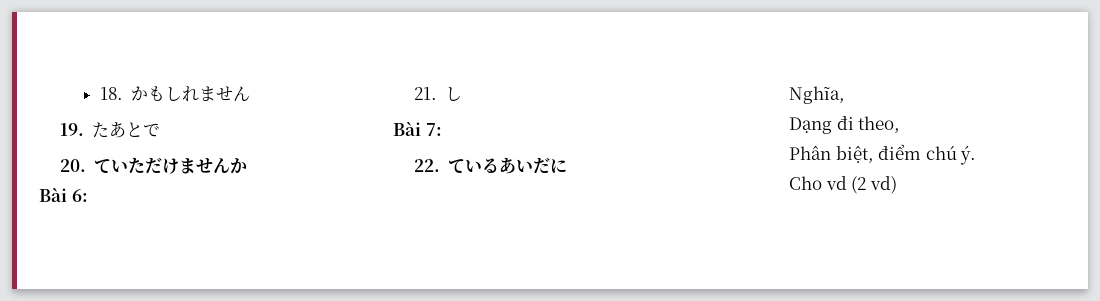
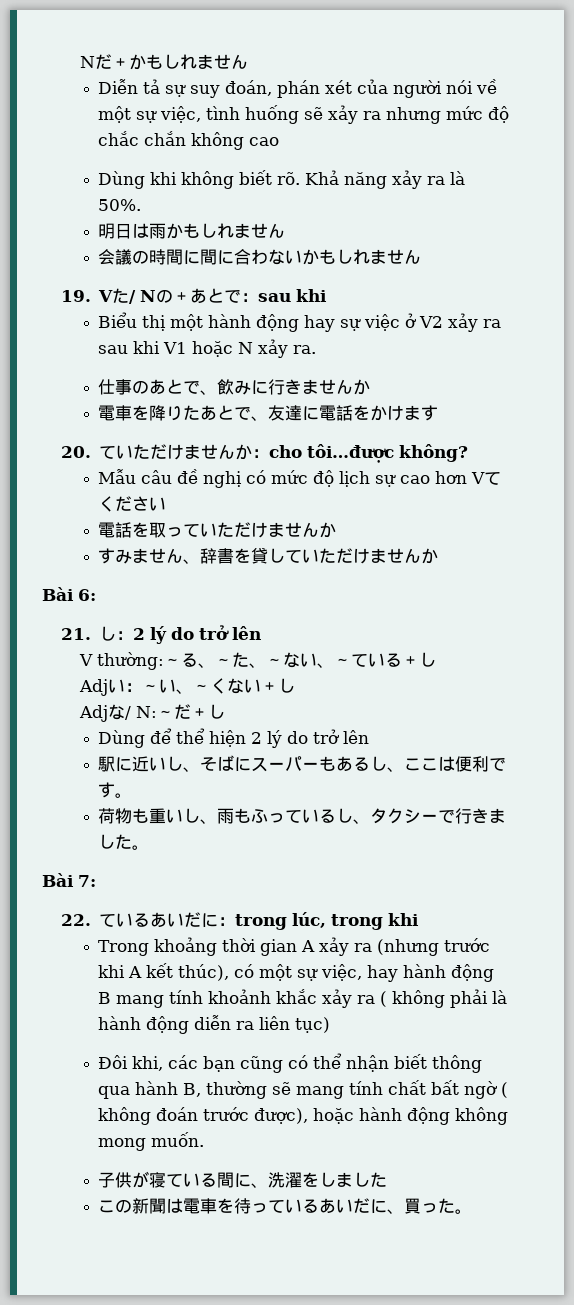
[99,87,123,100] 18. -> [80,54,249,70] [98,79,498,98] [98,105,510,124] [98,131,280,150] [98,170,466,189] [98,199,142,211] [98,223,286,239] [98,249,303,265] Nだ＋かもしれません // Diễn tả sự suy đoán, phán xét của người nói về một sự việc, tình huống sẽ xảy ra nhưng mức độ chắc chắn không cao // Dùng khi không biết rõ. Khả năng xảy ra là 50%. // 明日は雨かもしれません // 会議の時間に間に合わない
[92,122,161,138] たあとで -> [98,288,328,304] [98,312,502,332] [98,339,317,358] [98,379,371,395] [98,405,439,421] Vた/ Nの＋あとで：sau khi // Biểu thị một hành động hay sự việc ở V2 xảy ra sau khi V1 hoặc N xảy ra. // 仕事のあとで、飲みに行きませんか // 電車を降りたあとで、友達に電話をかけます
[39,187,88,202] [413,86,463,101] // Bài 6: // 21.し -> [252,444,469,463] [98,469,502,488] [98,496,167,512] [98,522,337,538] [98,547,439,564] [42,587,96,601] [61,625,262,644] [79,652,437,670] [79,678,296,696] [79,704,226,722] [98,728,370,748] [98,755,507,772] [98,782,133,798] [98,808,507,824] [98,834,150,850] ：cho tôi…được không? // Mẫu câu đề nghị có mức độ lịch sự cao hơn Vてください // 電話を取っていただけませんか // すみません、辞書を貸していただけませんか // Bài 6: // 21.し：2 lý do trở lên // V thường:～る、～た、～ない、～ている＋し // Adjい：～い、～くない＋し // Adjな/ N:～だ＋し // Dùng để thể hiện 2 lý do trở lên // 駅に近いし、そばにスーパーもあるし、ここは便利です。 // 荷物も重いし、雨もふっているし、タクシーで行きました。
[788,86,845,104] [788,116,901,134] [788,144,977,165] [788,176,897,194] // Nghĩa, // Dạng đi theo, // Phân biệt, điểm chú ý. // Cho vd (2 vd) -> [218,912,420,930] [98,937,491,956] [98,963,495,982] [98,989,508,1008] [98,1015,331,1034] [98,1053,483,1073] [98,1080,509,1099] [98,1107,509,1125] [98,1132,205,1151] [98,1171,388,1188] [98,1198,473,1214] ：trong lúc, trong khi // Trong khoảng thời gian A xảy ra (nhưng trước khi A kết thúc), có một sự việc, hay hành động B mang tính khoảnh khắc xảy ra ( không phải là hành động diễn ra liên tục) // Đôi khi, các bạn cũng có thể nhận biết thông qua hành B, thường sẽ mang tính chất bất ngờ ( không đoán trước được), hoặc hành động không mong muốn. // 子供が寝ている間に、洗濯をしました // この新聞は電車を待っているあいだに、買った。

